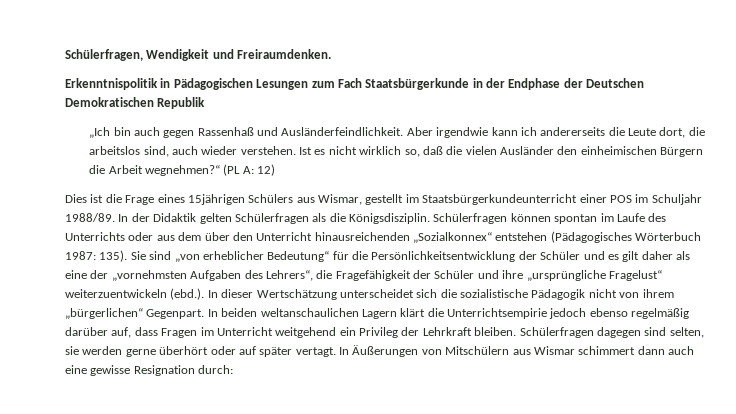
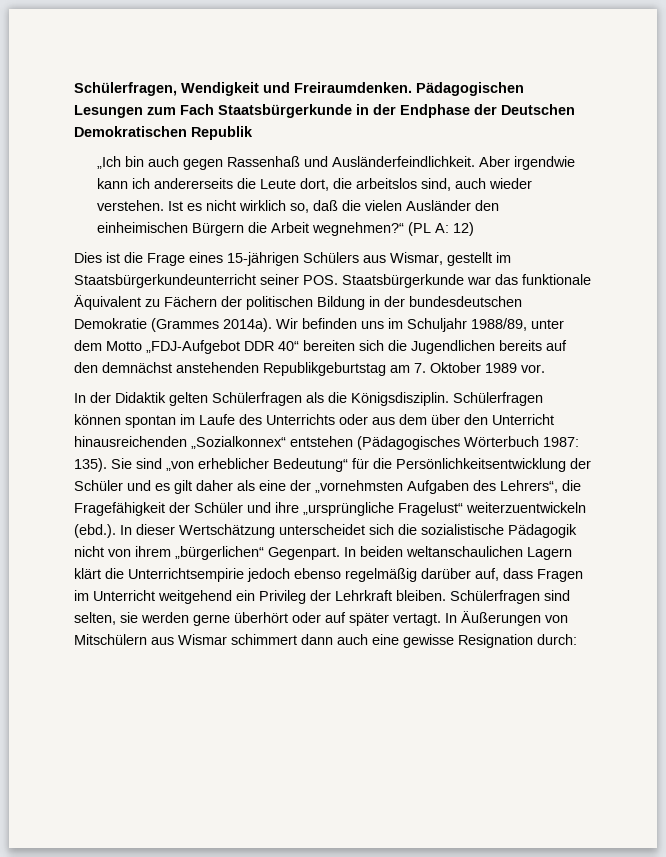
[65,78,171,90] // Erkenntnispolitik in -> (412, 87) none
[187,194,245,205] 15jährigen -> [227,252,299,266] 15-jährigen
[579,194,702,205] [65,213,115,222] einer POS im Schuljahr 1988/89. -> [260,274,591,288] [74,295,522,310] [74,318,564,332] [74,340,567,354] [74,362,545,376] seiner POS. Staatsbürgerkunde war das funktionale Äquivalent zu Fächern der politischen Bildung in der bundesdeutschen Demokratie (Grammes 2014a). Wir befinden uns im Schuljahr 1988/89, unter dem Motto „FDJ-Aufgebot DDR 40“ bereiten sich die Jugendlichen bereits auf den demnächst anstehenden Republikgeburtstag am 7. Oktober 1989 vor. //
[596,327,641,338] dagegen -> (540, 597) none

